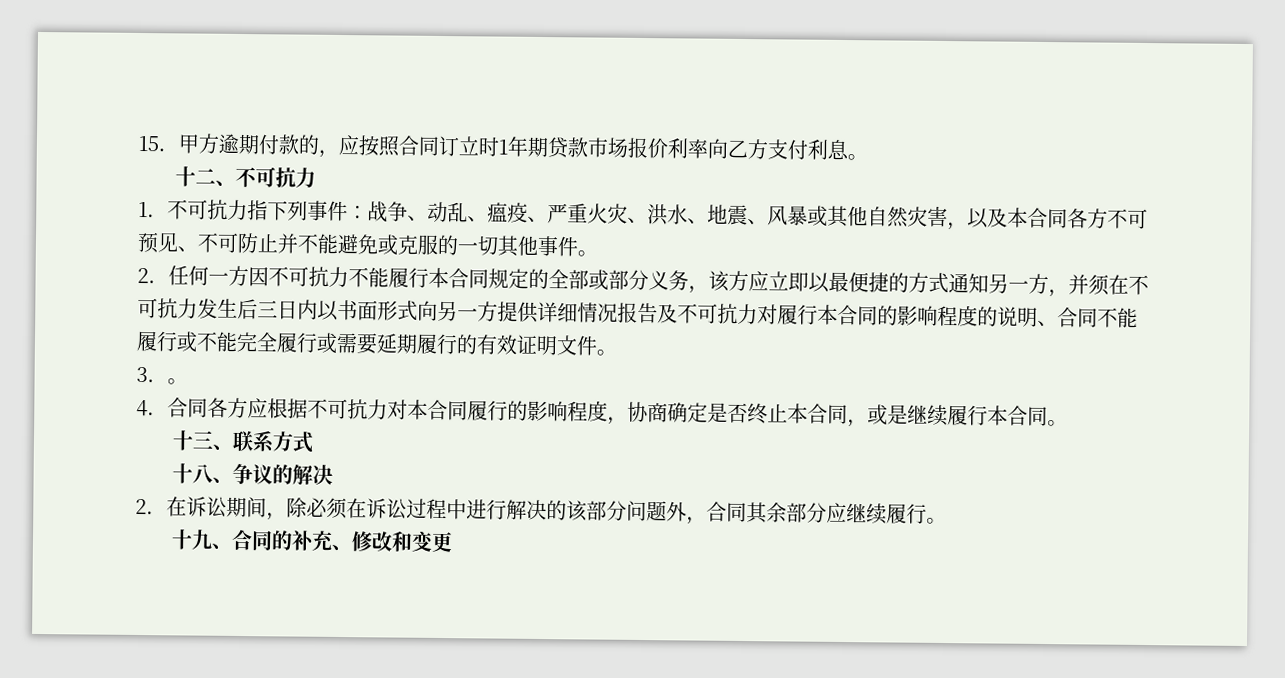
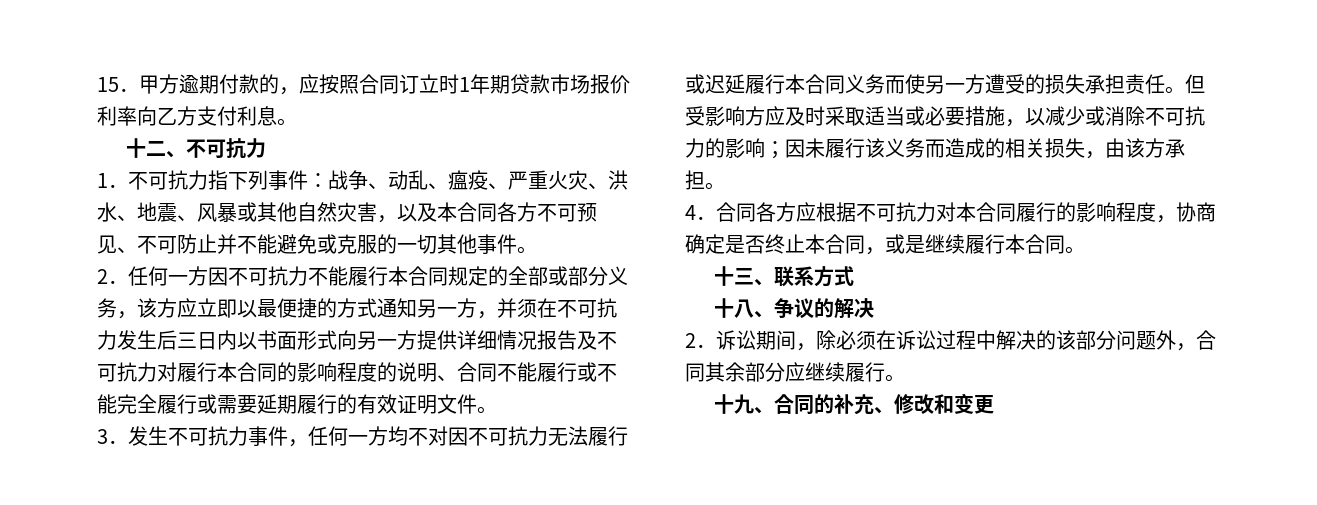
(168, 381) none -> [128,426,628,447] [685,74,1205,94] [685,106,1205,127] [685,138,1185,159] [685,170,705,190] 发生不可抗力事件，任何一方均不对因不可抗力无法履行或迟延履行本合同义务而使另一方遭受的损失承担责任。但受影响方应及时采取适当或必要措施，以减少或消除不可抗力的影响；因未履行该义务而造成的相关损失，由该方承担
[166,496,187,517] 在 -> (716, 346) none
[466,499,507,520] 进行 -> (996, 340) none

